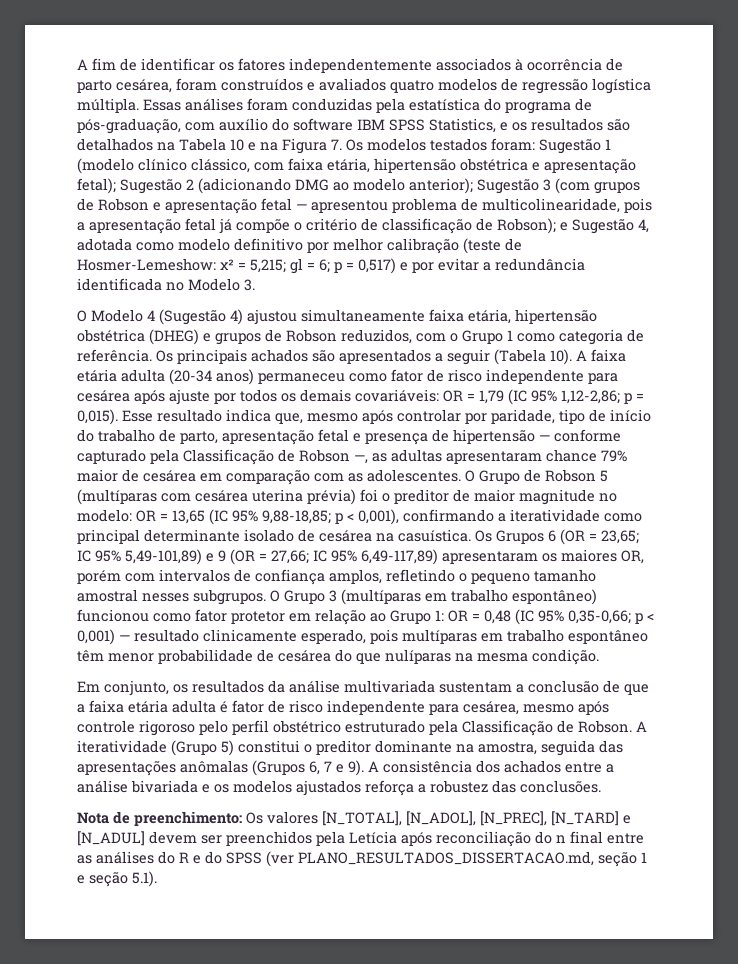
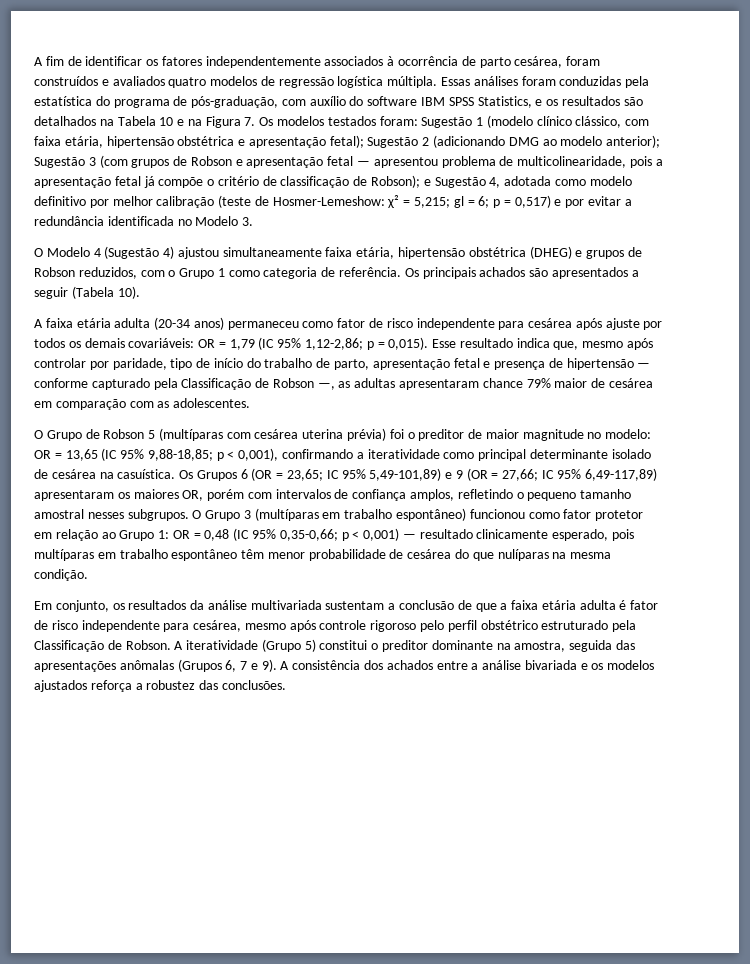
(572, 357) none -> (140, 292) //
(461, 475) none -> (251, 403) //
[77,811,631,826] [77,831,644,847] [77,851,647,867] [77,871,157,887] // Nota de preenchimento: Os valores [N_TOTAL], [N_ADOL], [N_PREC], [N_TARD] e [N_ADUL] devem ser preenchidos pela Letícia após reconciliação do n final entre as análises do R e do SPSS (ver PLANO_RESULTADOS_DISSERTACAO.md, seção 1 e seção 5.1). -> (286, 685) none

